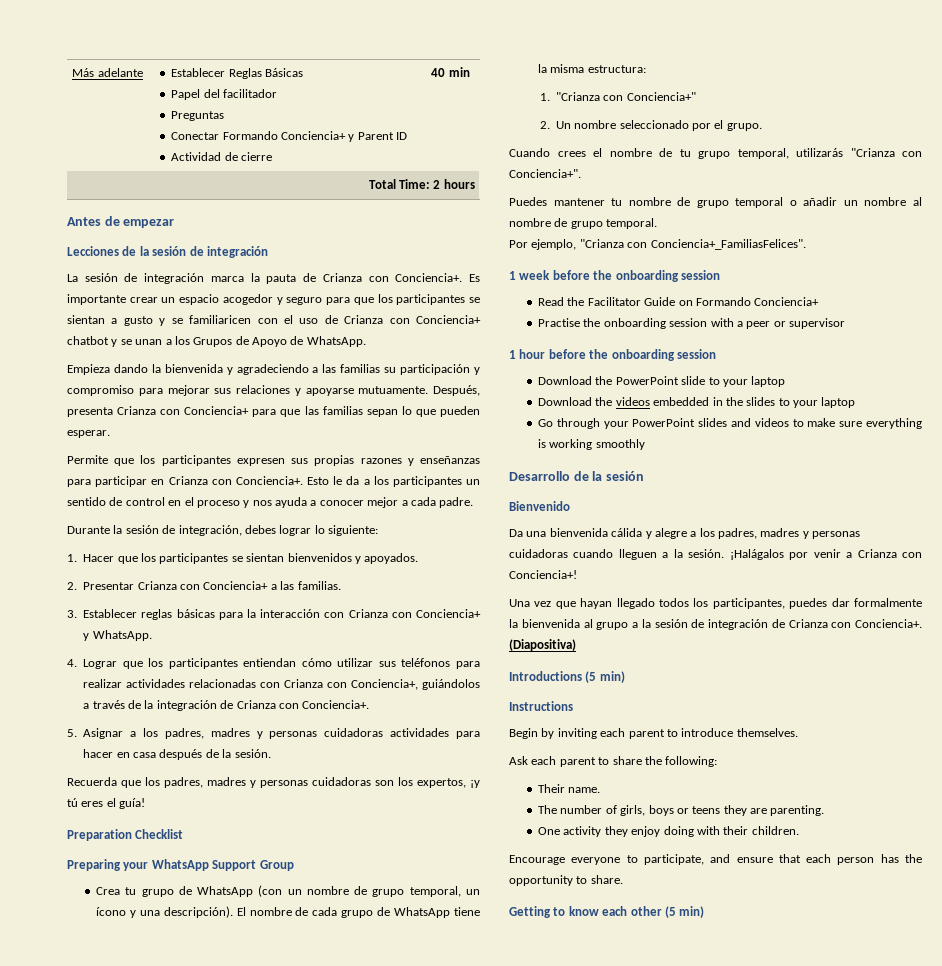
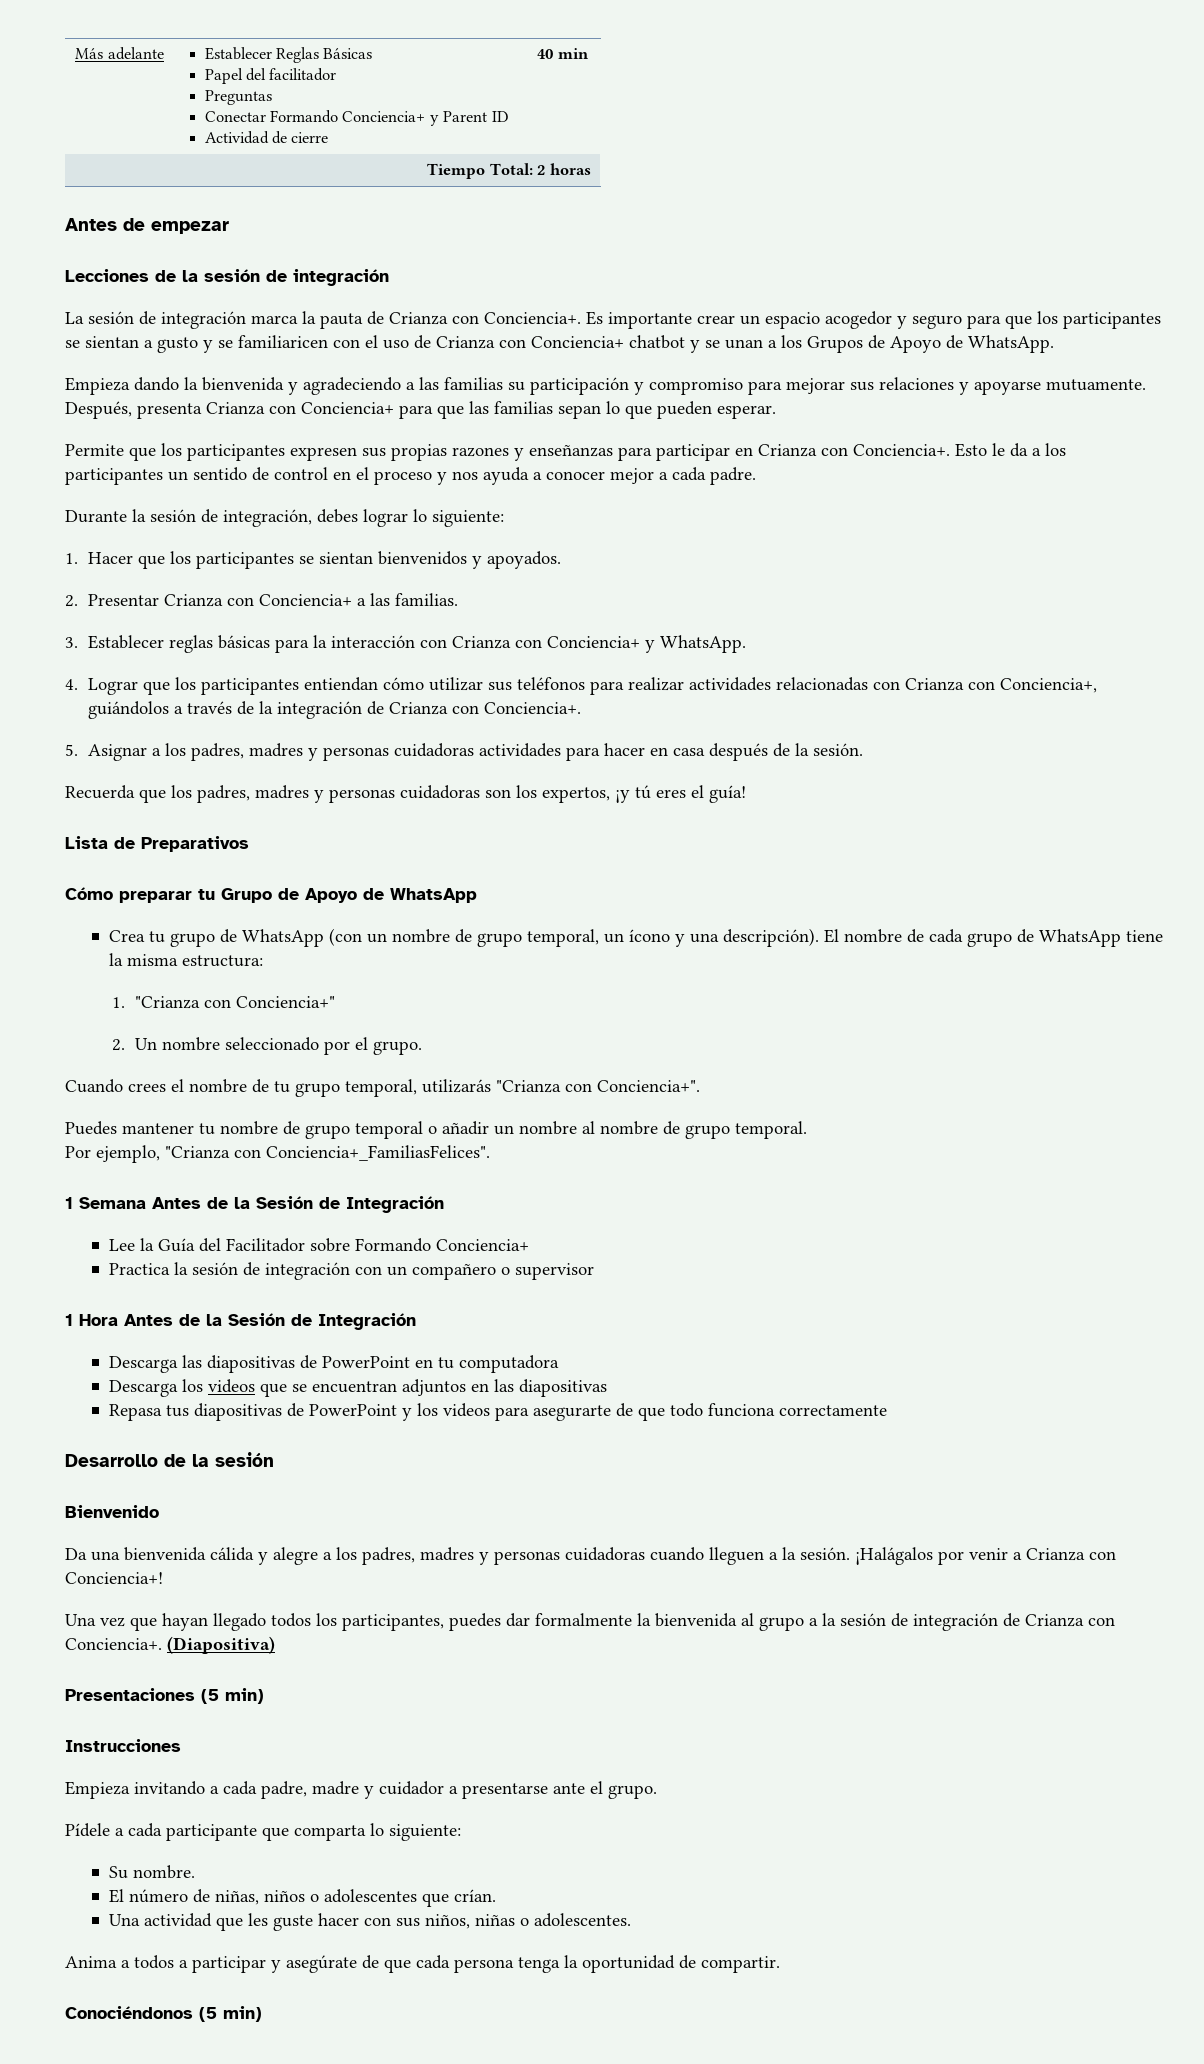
[368,179,475,189] Total Time: 2 hours -> [427,163,591,179] Tiempo Total: 2 horas
[67,829,184,841] [67,859,294,871] Preparation Checklist // Preparing your WhatsApp Support Group -> [65,836,249,852] [65,887,477,903] Lista de Preparativos // Cómo preparar tu Grupo de Apoyo de WhatsApp
[519,270,720,282] [538,297,820,306] [538,318,846,329] [509,349,716,361] [538,376,786,387] [538,397,856,408] [538,418,922,429] [538,439,645,450] week before the onboarding session // Read the Facilitator Guide on Formando Conciencia+ // Practise the onboarding session with a peer or supervisor // 1 hour before the onboarding session // Download the PowerPoint slide to your laptop // Download the videos embedded in the slides to your laptop // Go through your PowerPoint slides and videos to make sure everything is working smoothly -> [79,1196,444,1213] [108,1238,529,1252] [108,1262,594,1280] [65,1313,416,1330] [108,1355,559,1373] [108,1379,607,1397] [108,1403,887,1421] Semana Antes de la Sesión de Integración // Lee la Guía del Facilitador sobre Formando Conciencia+ // Practica la sesión de integración con un compañero o supervisor // 1 Hora Antes de la Sesión de Integración // Descarga las diapositivas de PowerPoint en tu computadora // Descarga los videos que se encuentran adjuntos en las diapositivas // Repasa tus diapositivas de PowerPoint y los videos para asegurarte de que todo funciona correctamente
[509,671,582,681] Introductions -> [65,1688,195,1701] Presentaciones
[509,701,573,711] [509,728,798,739] [509,756,718,767] [538,784,601,793] [538,805,825,816] [538,826,799,837] [509,854,922,865] [509,875,623,886] [509,906,662,918] Instructions // Begin by inviting each parent to introduce themselves. // Ask each parent to share the following: // Their name. // The number of girls, boys or teens they are parenting. // One activity they enjoy doing with their children. // Encourage everyone to participate, and ensure that each person has the opportunity to share. // Getting to know each other -> [65,1739,181,1752] [65,1781,657,1799] [65,1823,461,1841] [108,1865,195,1879] [108,1889,496,1907] [108,1913,631,1931] [65,1955,780,1973] [65,2006,193,2019] Instrucciones // Empieza invitando a cada padre, madre y cuidador a presentarse ante el grupo. // Pídele a cada participante que comparta lo siguiente: // Su nombre. // El número de niñas, niños o adolescentes que crían. // Una actividad que les guste hacer con sus niños, niñas o adolescentes. // Anima a todos a participar y asegúrate de que cada persona tenga la oportunidad de compartir. // Conociéndonos

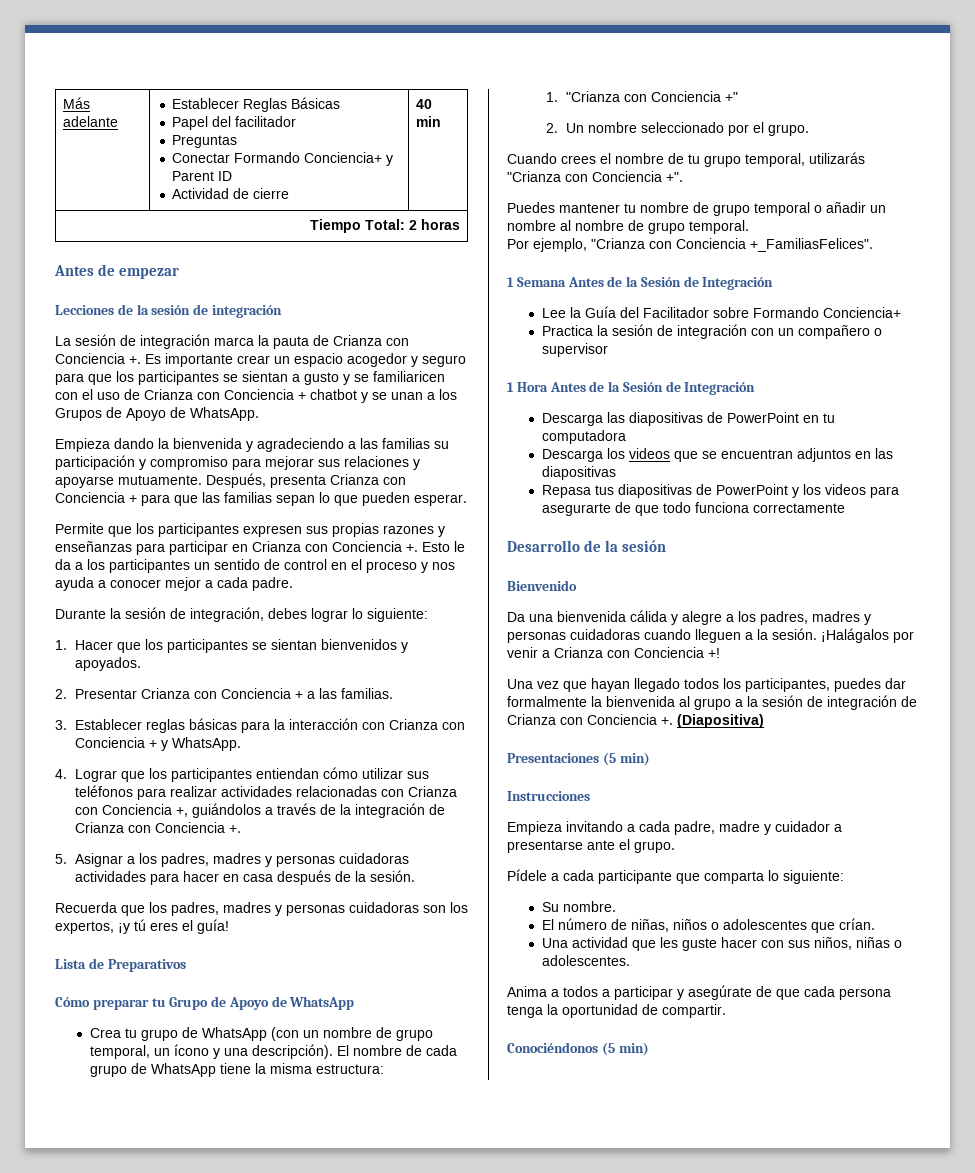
[484,312,581,324] Conciencia+. -> [55,353,141,364] Conciencia +.
[531,336,624,348] Conciencia+ -> [224,389,306,400] Conciencia +
[301,402,394,414] Conciencia+ -> [55,492,137,503] Conciencia +
[853,444,950,456] Conciencia+. -> [332,541,418,552] Conciencia +.
[259,594,353,606] Conciencia+ -> [220,688,303,699] Conciencia +
[547,636,641,648] Conciencia+ -> [74,737,157,748] Conciencia +
[1000,678,1098,693] Conciencia+, -> [101,804,188,817] Conciencia +,
[484,702,582,714] Conciencia+. -> [154,822,241,833] Conciencia +.
[235,996,335,1008] Conciencia+" -> [650,91,738,102] Conciencia +"
[597,1080,700,1092] Conciencia+". -> [592,171,683,182] Conciencia +".
[266,1145,490,1161] Conciencia+_FamiliasFelices". -> [676,238,873,252] Conciencia +_FamiliasFelices".
[65,1572,163,1584] Conciencia+! -> [634,647,720,658] Conciencia +!
[65,1638,162,1650] Conciencia+. -> [587,714,673,725] Conciencia +.

